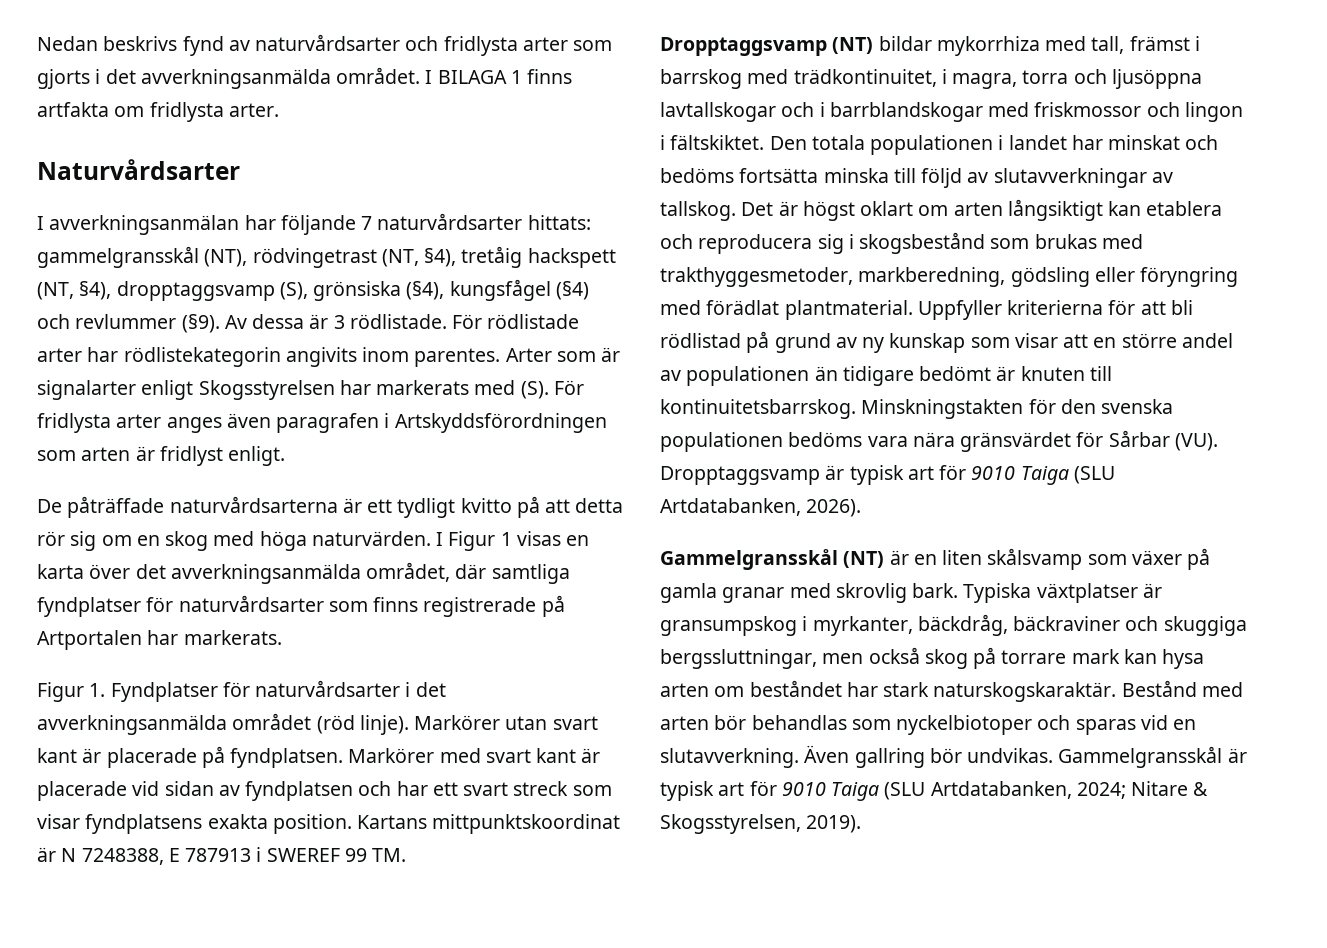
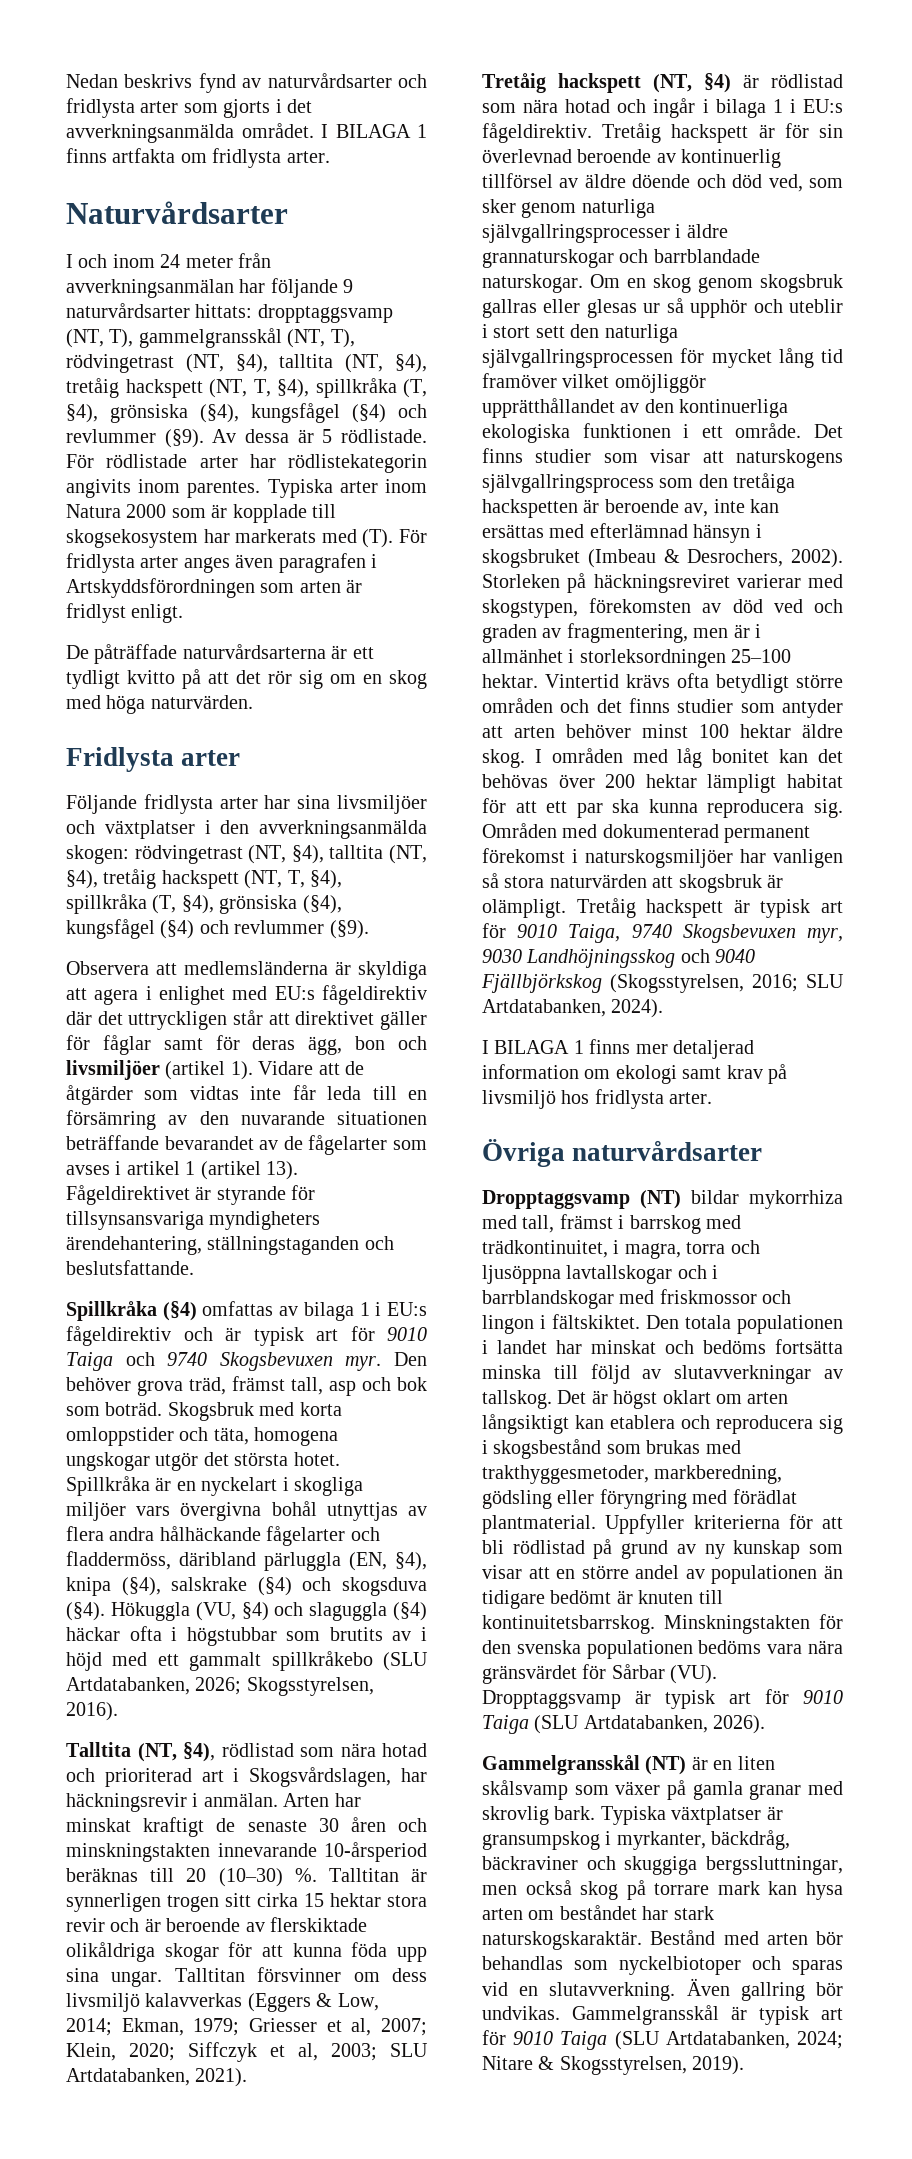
(44, 223) none -> [78,253,271,268] och inom 24 meter från
[361,216,373,230] 7 -> [343,279,354,293] 9
[37,246,616,268] [37,281,308,301] gammelgransskål (NT), rödvingetrast (NT, §4), tretåig hackspett (NT, §4), dropptaggsvamp (S), -> [257,304,393,323] [66,328,355,348] [66,354,428,373] [66,378,427,398] [66,404,98,423] dropptaggsvamp (NT, T), gammelgransskål (NT, T), rödvingetrast (NT, §4), talltita (NT, §4), tretåig hackspett (NT, T, §4), spillkråka (T, §4),
[333,315,345,329] 3 -> [322,429,333,443] 5
[505,347,621,362] [37,380,335,400] Arter som är signalarter enligt Skogsstyrelsen -> [267,479,427,498] [66,504,336,523] [66,529,198,548] Typiska arter inom Natura 2000 som är kopplade till skogsekosystem
[520,381,549,399] (S). -> [362,529,394,548] (T).
[575,498,624,513] detta -> [236,670,261,684] det
[436,531,590,551] [37,562,570,584] [37,595,565,617] [37,630,282,650] [37,680,446,702] [37,713,598,735] [37,746,601,768] [37,781,612,801] [37,814,621,834] [37,847,407,865] I Figur 1 visas en karta över det avverkningsanmälda området, där samtliga fyndplatser för naturvårdsarter som finns registrerade på Artportalen har markerats. // Figur 1. Fyndplatser för naturvårdsarter i det avverkningsanmälda området (röd linje). Markörer utan svart kant är placerade på fyndplatsen. Markörer med svart kant är placerade vid sidan av fyndplatsen och har ett svart streck som visar fyndplatsens exakta position. Kartans mittpunktskoordinat är N 7248388, E 787913 i SWEREF 99 TM. -> [66,747,241,772] [66,794,428,814] [66,820,427,839] [66,845,427,864] [66,869,342,889] [66,894,342,914] [66,919,369,939] [66,961,427,980] [66,985,427,1005] [66,1010,427,1030] [66,1035,427,1055] [66,1060,364,1080] [66,1085,427,1105] [66,1110,427,1130] [66,1135,427,1155] [66,1161,298,1180] [66,1185,316,1205] [66,1211,321,1230] [66,1236,394,1255] [66,1260,194,1275] [66,1301,428,1321] [66,1326,427,1346] [66,1352,427,1371] [66,1376,427,1396] [66,1402,342,1421] [66,1427,339,1446] [66,1452,340,1471] [66,1476,363,1496] [66,1501,427,1521] [66,1526,380,1546] [66,1551,427,1571] [66,1577,427,1596] [66,1602,428,1621] [66,1626,427,1646] [66,1651,428,1671] [66,1677,374,1696] [66,1702,118,1721] [66,1742,427,1762] [66,1767,428,1787] [66,1793,361,1812] [66,1817,428,1837] [66,1842,427,1862] [66,1868,428,1887] [66,1893,427,1912] [66,1917,367,1932] [66,1942,428,1962] [66,1967,427,1987] [66,1993,379,2012] [66,2018,428,2036] [66,2042,428,2062] [66,2068,248,2087] [482,73,843,93] [482,98,844,118] [482,123,843,143] [482,149,782,168] [482,173,843,192] [482,199,655,218] [482,224,728,243] [482,249,760,268] [482,274,843,293] [482,298,843,318] [482,324,678,343] [482,348,843,368] [482,373,706,393] [482,398,789,418] [482,423,843,443] [482,448,843,468] [482,473,796,493] [482,499,779,518] [482,523,762,543] [482,549,843,568] [482,573,843,593] [482,598,843,618] [482,623,761,643] [482,649,792,668] [482,673,843,693] [482,698,843,718] [482,724,843,738] [482,748,843,768] [482,774,843,793] [482,798,843,818] [482,823,811,843] [482,848,843,868] [482,873,783,893] [482,898,843,918] [482,923,843,943] [482,948,756,968] [481,973,844,993] [482,999,664,1018] [482,1039,754,1059] [482,1064,787,1084] [482,1089,713,1109] [482,1139,763,1167] // Fridlysta arter // Följande fridlysta arter har sina livsmiljöer och växtplatser i den avverkningsanmälda skogen: rödvingetrast (NT, §4), talltita (NT, §4), tretåig hackspett (NT, T, §4), spillkråka (T, §4), grönsiska (§4), kungsfågel (§4) och revlummer (§9). // Observera att medlemsländerna är skyldiga att agera i enlighet med EU:s fågeldirektiv där det uttryckligen står att direktivet gäller för fåglar samt för deras ägg, bon och livsmiljöer (artikel 1). Vidare att de åtgärder som vidtas inte får leda till en försämring av den nuvarande situationen beträffande bevarandet av de fågelarter som avses i artikel 1 (artikel 13). Fågeldirektivet är styrande för tillsynsansvariga myndigheters ärendehantering, ställningstaganden och beslutsfattande. // Spillkråka (§4) omfattas av bilaga 1 i EU:s fågeldirektiv och är typisk art för 9010 Taiga och 9740 Skogsbevuxen myr. Den behöver grova träd, främst tall, asp och bok som boträd. Skogsbruk med korta omloppstider och täta, homogena ungskogar utgör det största hotet. Spillkråka är en nyckelart i skogliga miljöer vars övergivna bohål utnyttjas av flera andra hålhäckande fågelarter och fladdermöss, däribland pärluggla (EN, §4), knipa (§4), salskrake (§4) och skogsduva (§4). Hökuggla (VU, §4) och slaguggla (§4) häckar ofta i högstubbar som brutits av i höjd med ett gammalt spillkråkebo (SLU Artdatabanken, 2026; Skogsstyrelsen, 2016). // Talltita (NT, §4), rödlistad som nära hotad och prioriterad art i Skogsvårdslagen, har häckningsrevir i anmälan. Arten har minskat kraftigt de senaste 30 åren och minskningstakten innevarande 10-årsperiod beräknas till 20 (10–30) %. Talltitan är synnerligen trogen sitt cirka 15 hektar stora revir och är beroende av flerskiktade olikåldriga skogar för att kunna föda upp sina ungar. Talltitan försvinner om dess livsmiljö kalavverkas (Eggers & Low, 2014; Ekman, 1979; Griesser et al, 2007; Klein, 2020; Siffczyk et al, 2003; SLU Artdatabanken, 2021). // Tretåig hackspett (NT, §4) är rödlistad som nära hotad och ingår i bilaga 1 i EU:s fågeldirektiv. Tretåig hackspett är för sin överlevnad beroende av kontinuerlig tillförsel av äldre döende och död ved, som sker genom naturliga självgallringsprocesser i äldre grannaturskogar och barrblandade naturskogar. Om en skog genom skogsbruk gallras eller glesas ur så upphör och uteblir i stort sett den naturliga självgallringsprocessen för mycket lång tid framöver vilket omöjliggör upprätthållandet av den kontinuerliga ekologiska funktionen i ett område. Det finns studier som visar att naturskogens självgallringsprocess som den tretåiga hackspetten är beroende av, inte kan ersättas med efterlämnad hänsyn i skogsbruket (Imbeau & Desrochers, 2002). Storleken på häckningsreviret varierar med skogstypen, förekomsten av död ved och graden av fragmentering, men är i allmänhet i storleksordningen 25–100 hektar. Vintertid krävs ofta betydligt större områden och det finns studier som antyder att arten behöver minst 100 hektar äldre skog. I områden med låg bonitet kan det behövas över 200 hektar lämpligt habitat för att ett par ska kunna reproducera sig. Områden med dokumenterad permanent förekomst i naturskogsmiljöer har vanligen så stora naturvärden att skogsbruk är olämpligt. Tretåig hackspett är typisk art för 9010 Taiga, 9740 Skogsbevuxen myr, 9030 Landhöjningsskog och 9040 Fjällbjörkskog (Skogsstyrelsen, 2016; SLU Artdatabanken, 2024). // I BILAGA 1 finns mer detaljerad information om ekologi samt krav på livsmiljö hos fridlysta arter. // Övriga naturvårdsarter

